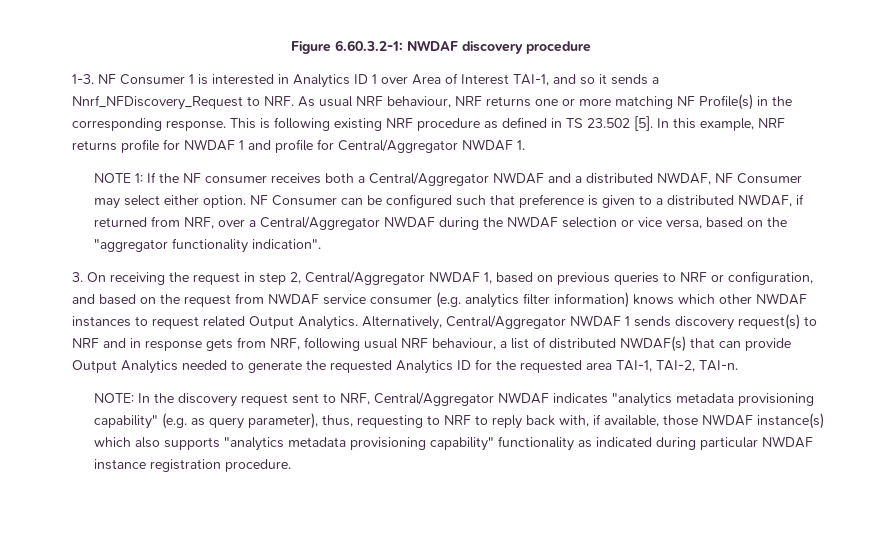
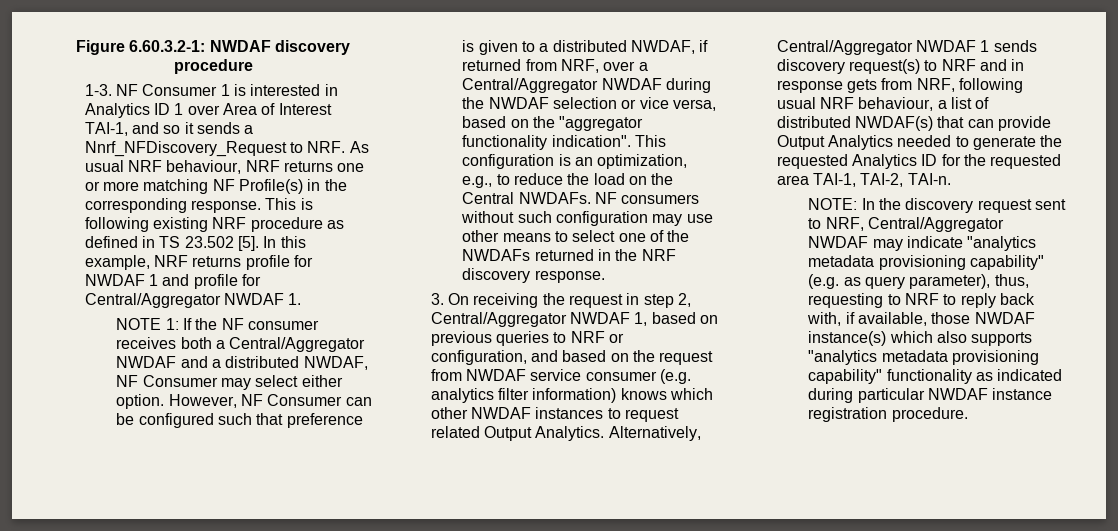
(246, 201) none -> [168,394,237,408] However,
(321, 244) none -> [635,135,667,147] [462,154,688,169] [462,173,674,188] [462,192,700,204] [461,211,713,226] [462,230,690,242] [462,249,676,261] [462,268,605,283] This configuration is an optimization, e.g., to reduce the load on the Central NWDAFs. NF consumers without such configuration may use other means to select one of the NWDAFs returned in the NRF discovery response.
[552,393,608,404] indicates -> [872,236,964,251] may indicate

